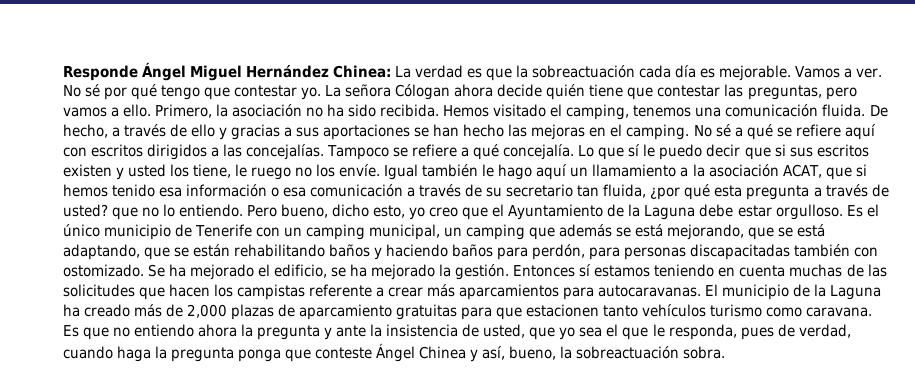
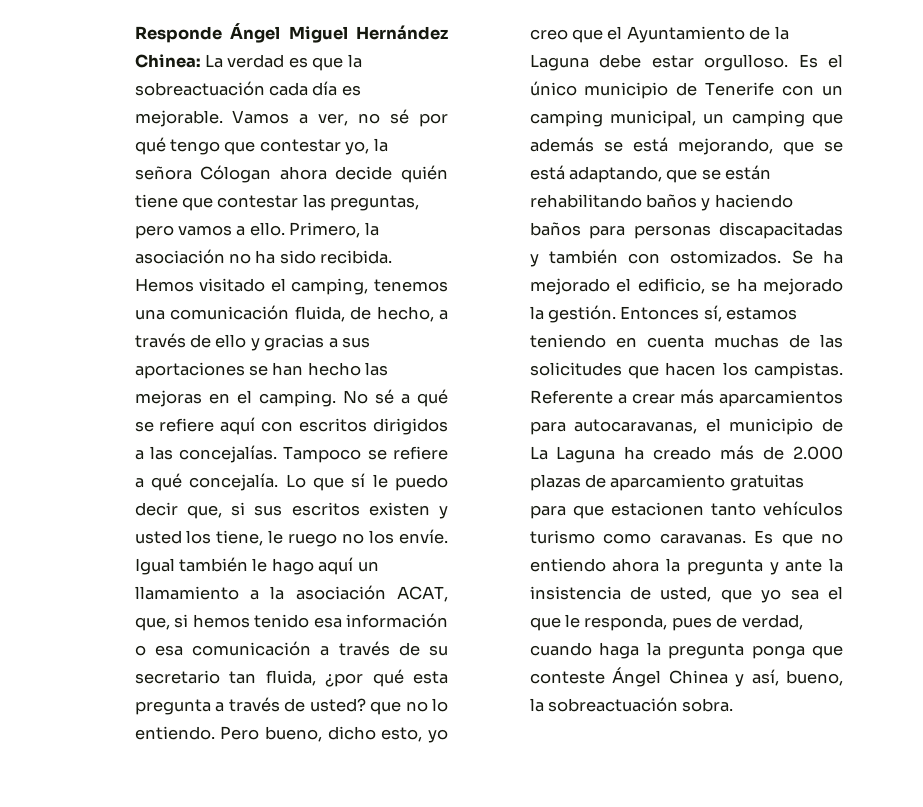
[856,68,883,78] [62,85,81,97] ver. No -> [318,113,381,126] ver, no
[300,85,342,100] yo. La -> [345,138,388,155] yo, la
[822,104,888,117] fluida. De -> [294,306,371,322] fluida, de
[744,147,771,160] que -> [186,505,222,519] que,
[825,167,852,180] que -> [134,617,170,631] que,
[532,244,621,260] perdón, para -> (625, 232) none
(791, 252) none -> [529,254,539,267] y
[62,264,144,277] ostomizado. -> [670,250,782,264] ostomizados.
[579,264,592,277] sí -> [703,305,722,322] sí,
[236,284,372,300] campistas referente -> [754,362,843,379] [529,390,613,404] campistas. Referente
[598,284,827,300] autocaravanas. El municipio de la -> [574,418,843,435] [529,446,548,460] autocaravanas, el municipio de La
[186,304,227,318] 2,000 -> [792,446,843,460] 2.000
[806,307,873,317] caravana. -> [659,533,746,544] caravanas.

